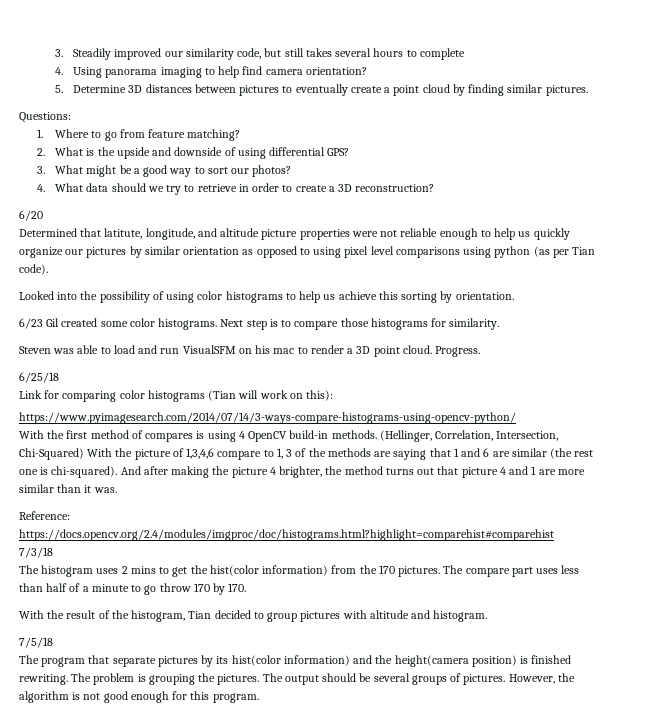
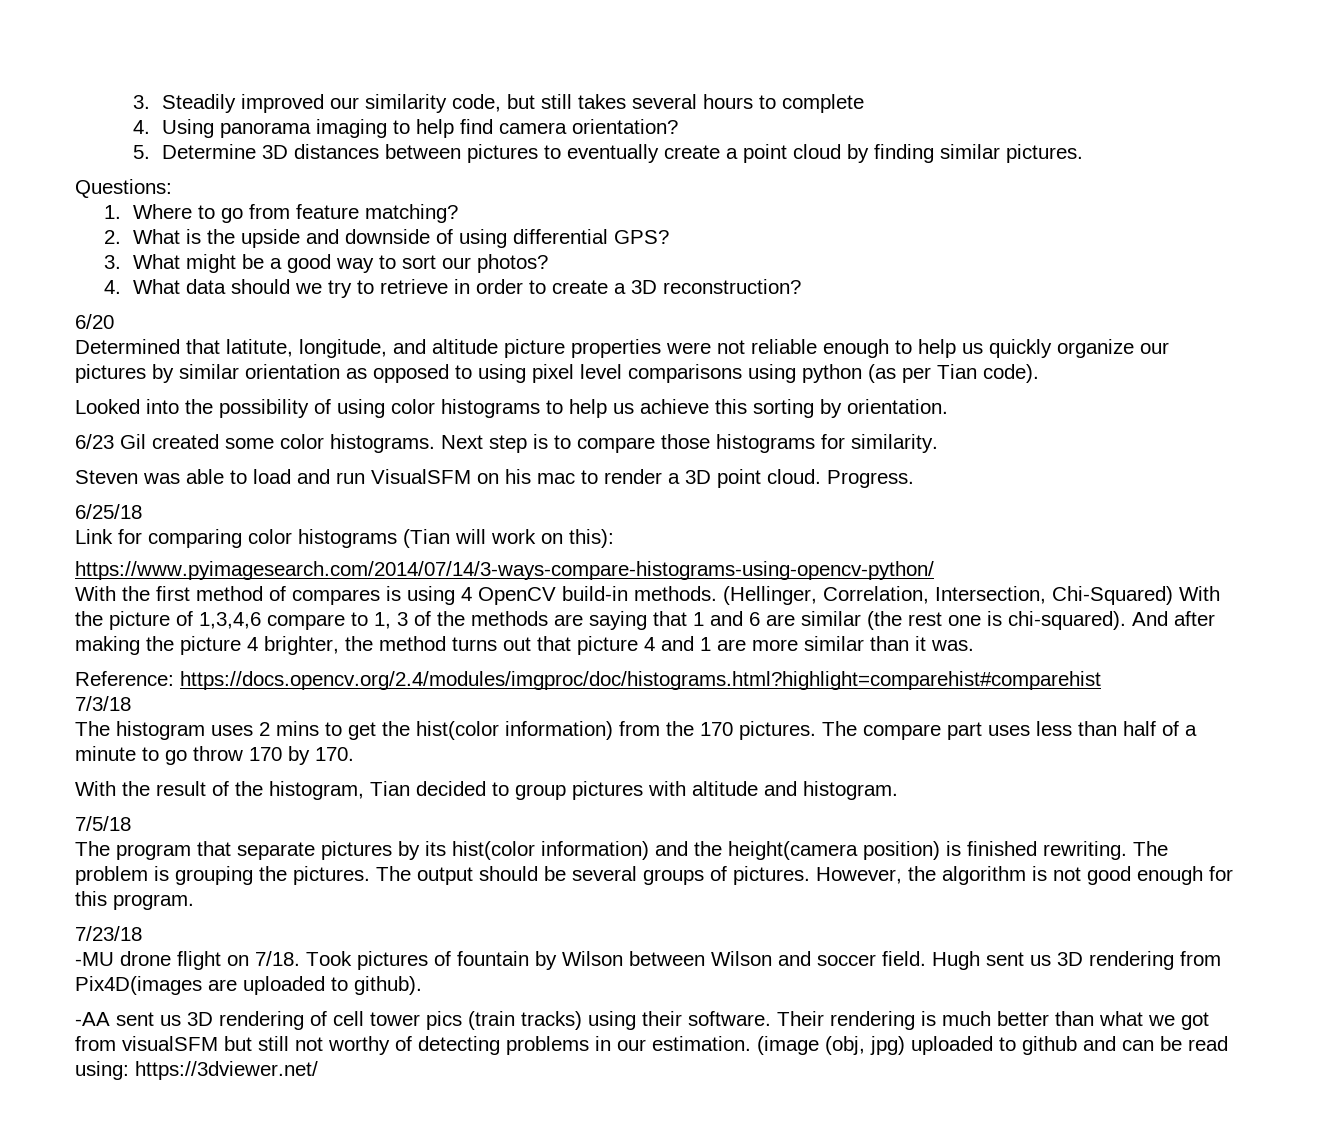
(259, 698) none -> [75,926,142,941] [75,951,1221,970] [75,976,422,995] [75,1011,1209,1030] [75,1036,1228,1055] [75,1061,318,1080] // 7/23/18 // -MU drone flight on 7/18. Took pictures of fountain by Wilson between Wilson and soccer field. Hugh sent us 3D rendering from Pix4D(images are uploaded to github). // -AA sent us 3D rendering of cell tower pics (train tracks) using their software. Their rendering is much better than what we got from visualSFM but still not worthy of detecting problems in our estimation. (image (obj, jpg) uploaded to github and can be read using: https://3dviewer.net/

